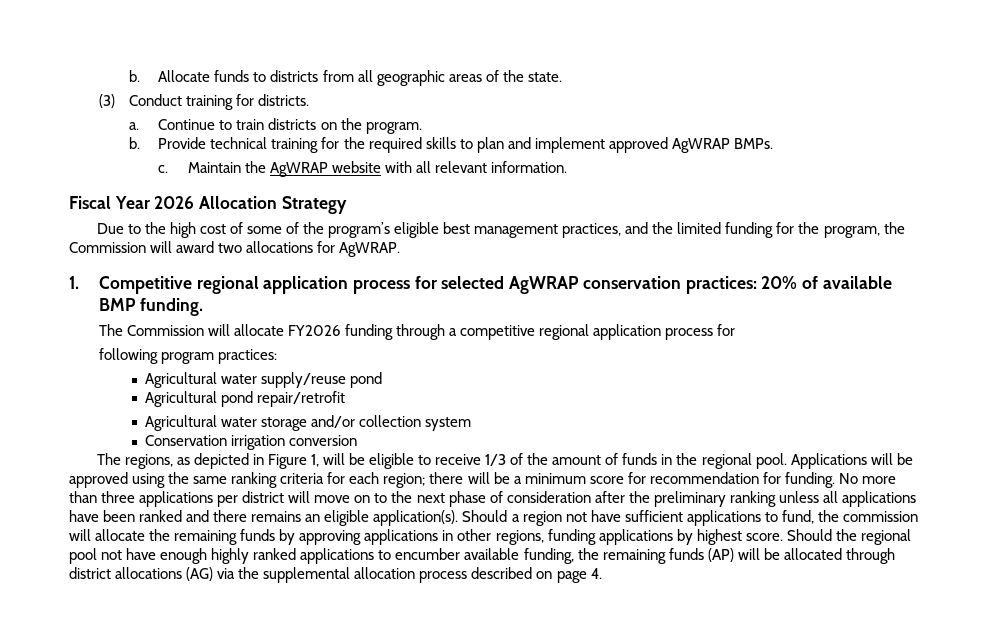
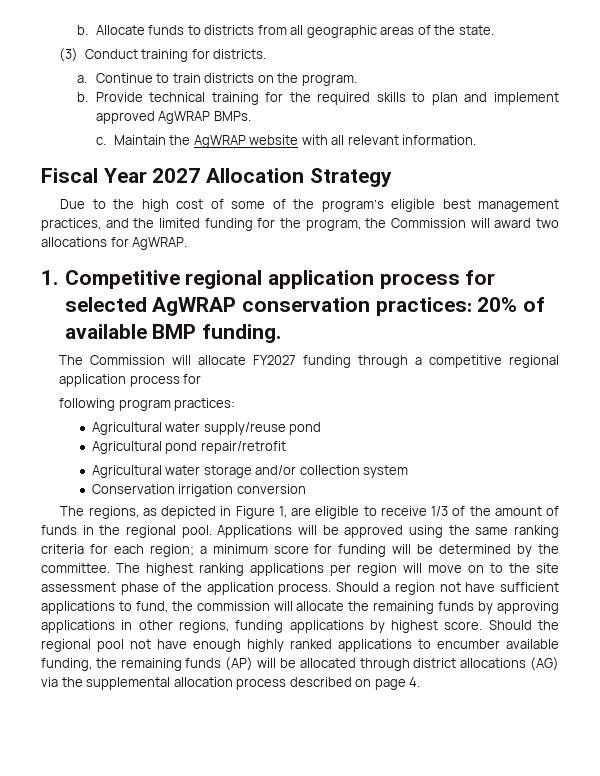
[154,196,195,209] 2026 -> [152,168,201,183] 2027
[287,325,341,336] FY2026 -> [253,355,297,365] FY2027
[322,453,365,465] will be -> [291,507,312,516] are
[429,472,510,484] there will be -> (194, 550) none
[649,472,896,488] [69,491,136,503] recommendation for funding. No more than three -> [338,544,559,557] [41,563,244,576] funding will be determined by the committee. The highest ranking
[242,491,285,503] district -> [357,563,397,576] region
[416,491,916,507] [69,510,459,526] next phase of consideration after the preliminary ranking unless all applications have been ranked and there remains an eligible application(s). -> [536,563,559,573] [41,582,332,595] site assessment phase of the application process.

